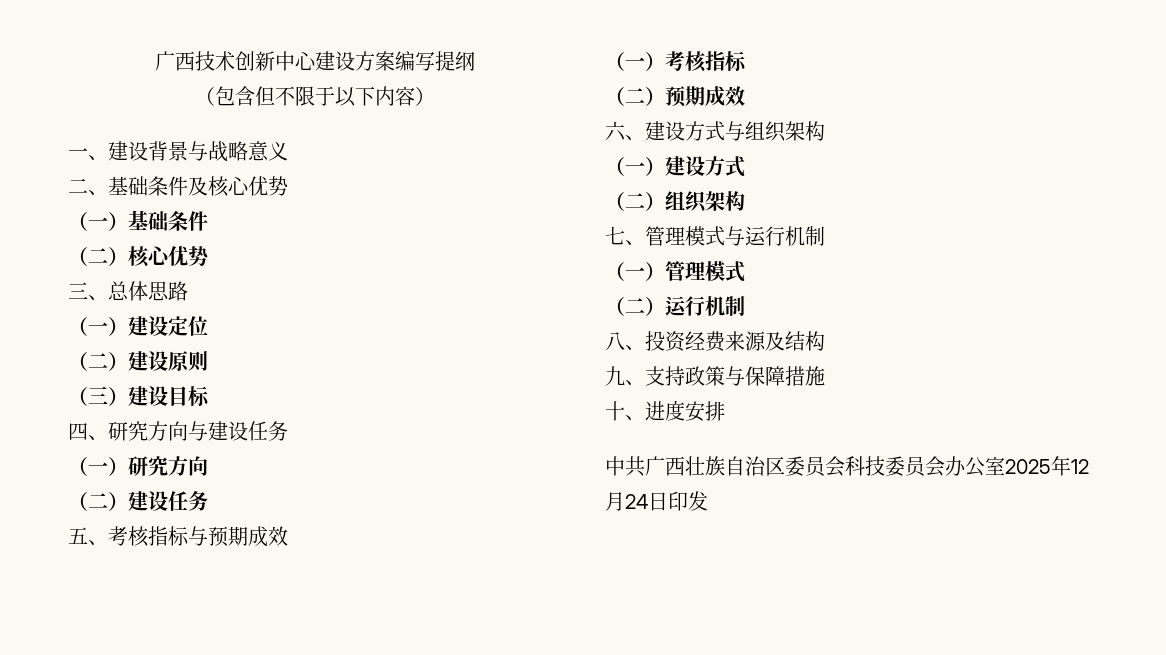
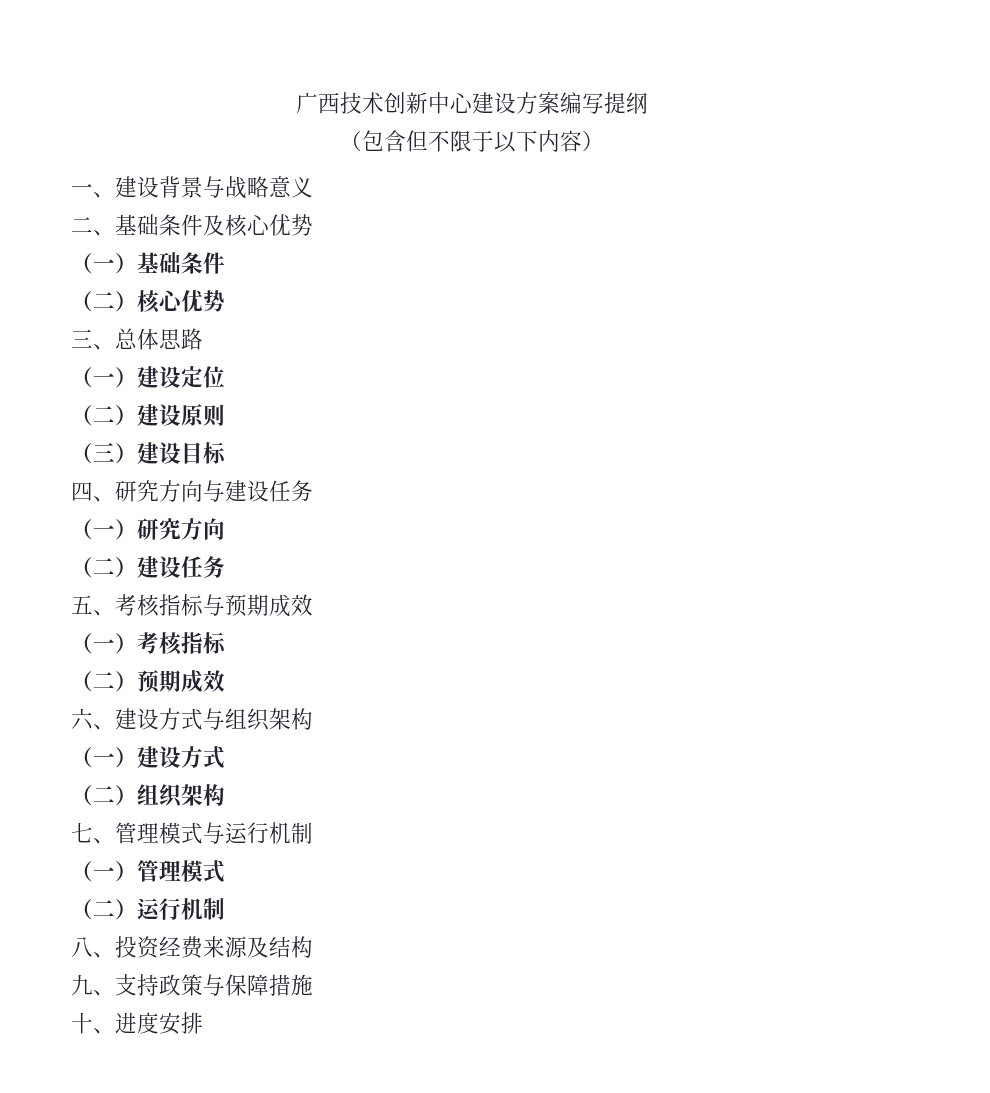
[605,456,1089,477] [605,491,708,511] // 中共广西壮族自治区委员会科技委员会办公室2025年12月24日印发 -> (203, 1023) none

